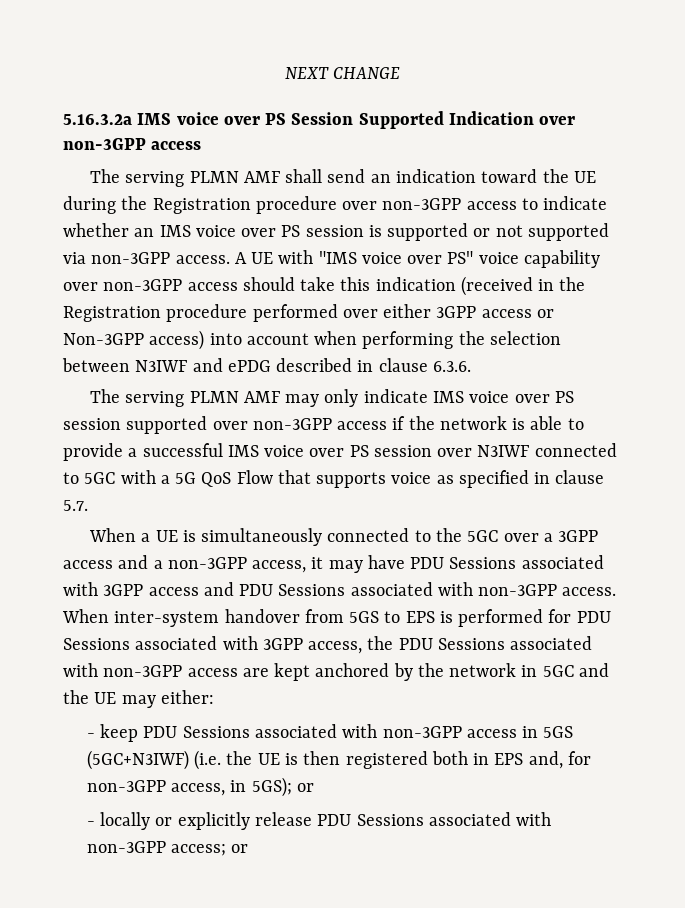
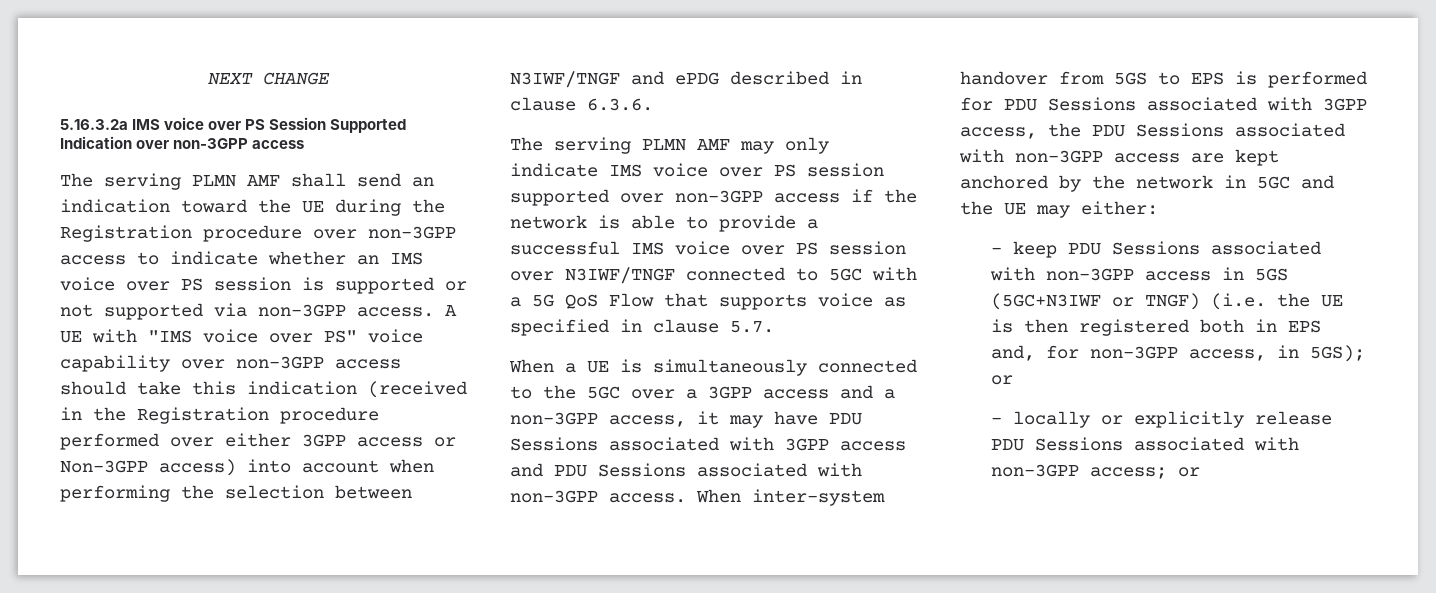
[135,360,188,372] N3IWF -> [510,71,620,88] N3IWF/TNGF
[477,445,530,457] N3IWF -> [565,267,675,284] N3IWF/TNGF
[86,750,189,770] (5GC+N3IWF) -> [991,293,1201,310] (5GC+N3IWF or TNGF)

